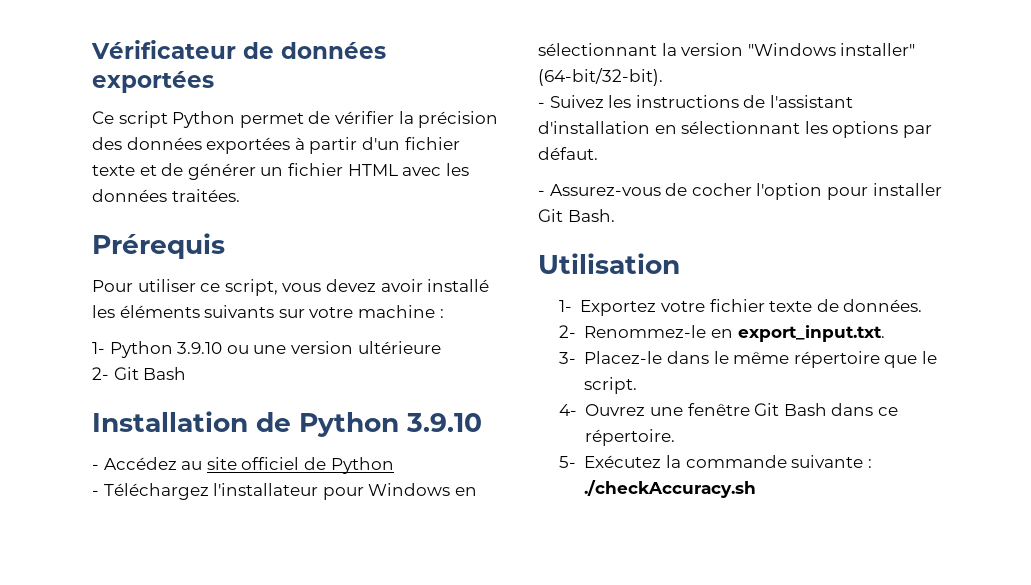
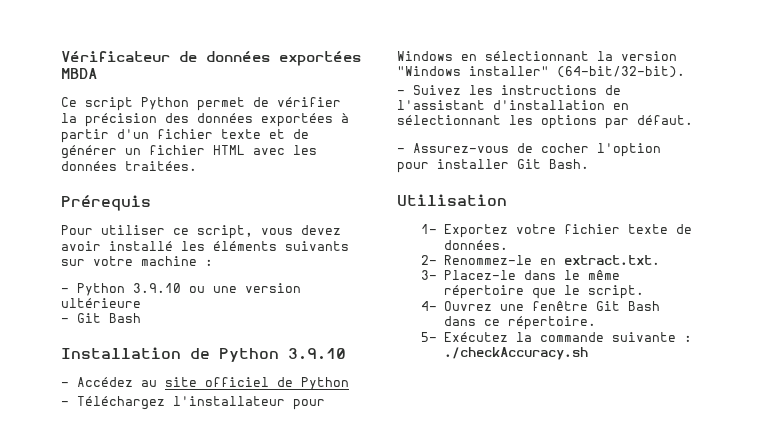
(214, 82) none -> [61,68,97,79] MBDA
[92,342,105,354] 1- -> [61,288,69,293] -
[92,367,109,380] 2- -> [61,318,69,323] -
[737,325,885,342] export_input.txt. -> [564,255,661,265] extract.txt.

